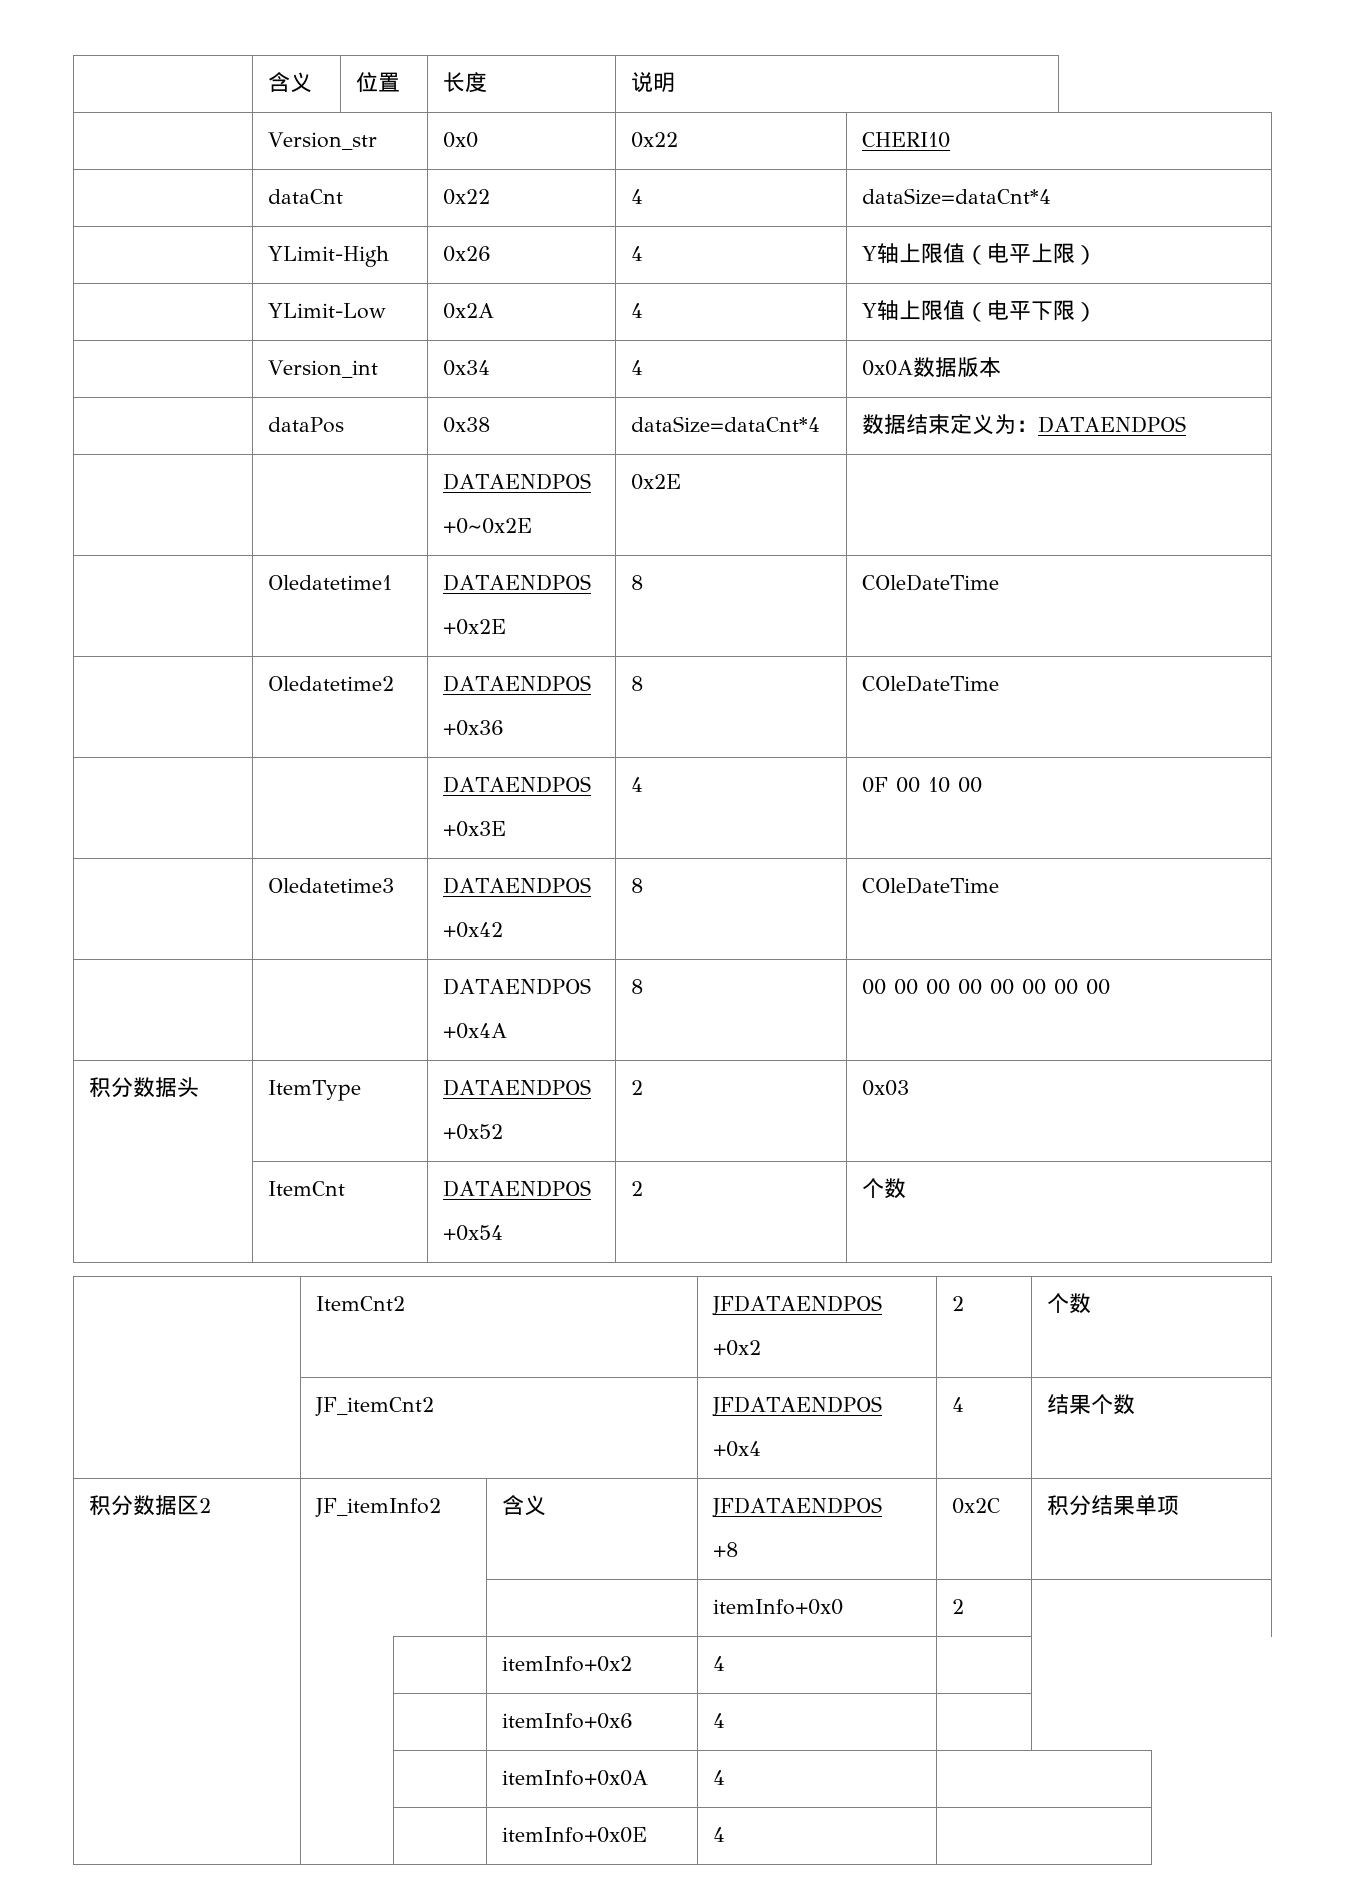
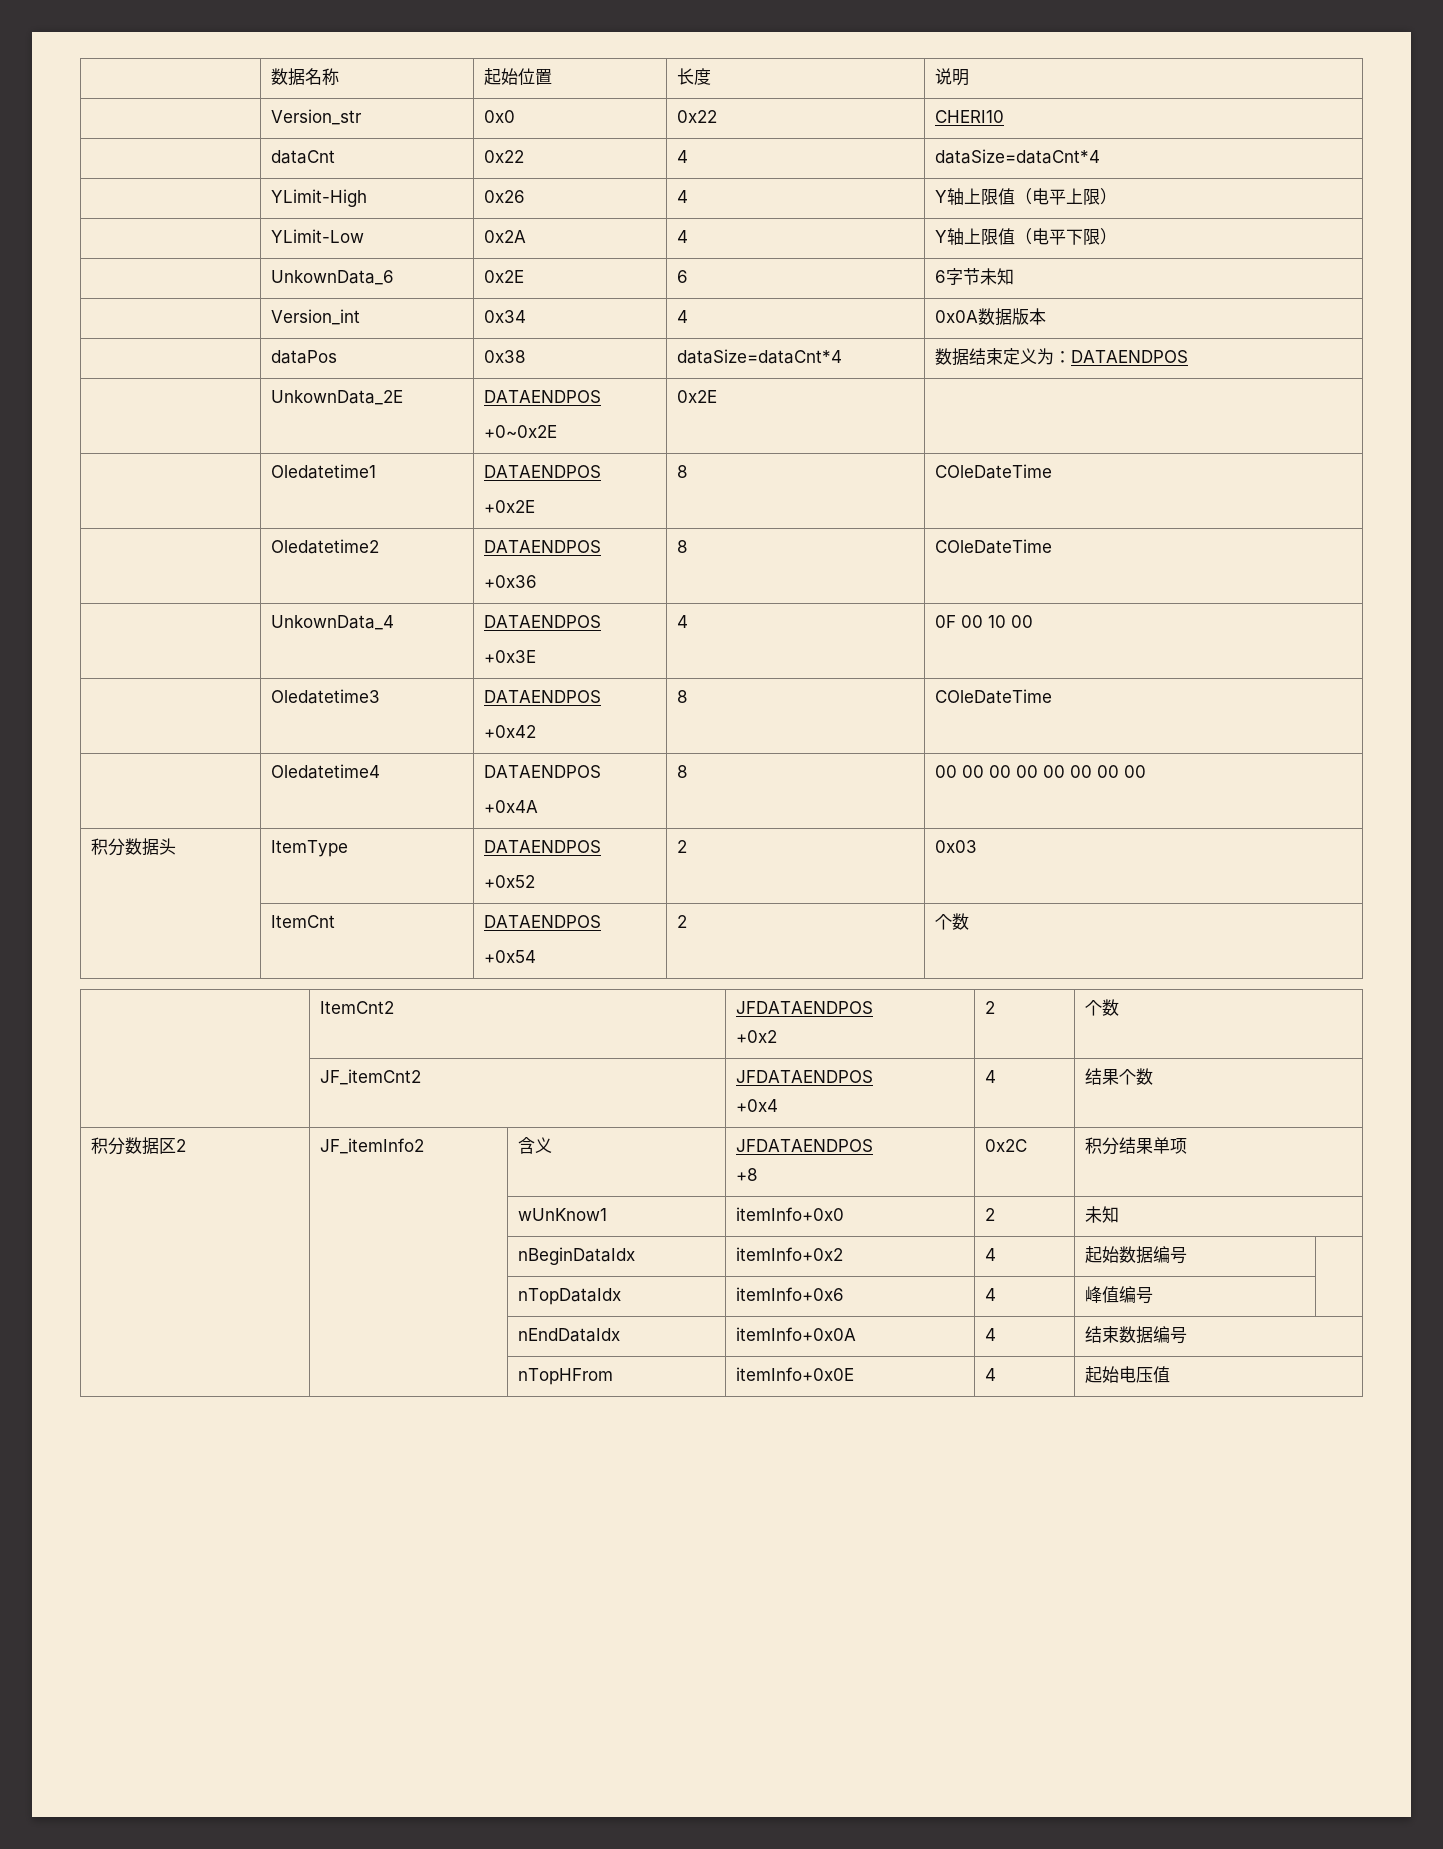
[268,72,313,93] | 含义 | -> [270,68,339,86] [483,68,518,85] | 数据名称 | 起始
(1098, 312) none -> [270,270,394,285] [483,270,524,283] [676,270,688,283] [934,268,1014,285] // | UnkownData_6 | 0x2E | 6 | 6字节未知
(1187, 424) none -> [270,390,403,405] UnkownData_2E
(1000, 683) none -> [270,615,394,630] UnkownData_4
(1000, 885) none -> [270,764,380,779] Oledatetime4
(1180, 1505) none -> [517,1208,607,1221] wUnKnow1
(965, 1606) // | | -> [1084,1206,1119,1223] [517,1247,635,1265] 未知 // | | nBeginDataIdx
(726, 1663) // | | -> [1084,1246,1187,1264] [517,1288,621,1305] 起始数据编号 | // | | nTopDataIdx
(726, 1720) // | | -> [1084,1286,1153,1304] [517,1328,620,1342] 峰值编号 | // | | nEndDataIdx
(726, 1777) // | | -> [1084,1326,1187,1344] [517,1368,613,1385] 结束数据编号 // | | nTopHFrom
(726, 1834) none -> [1084,1366,1170,1383] 起始电压值

